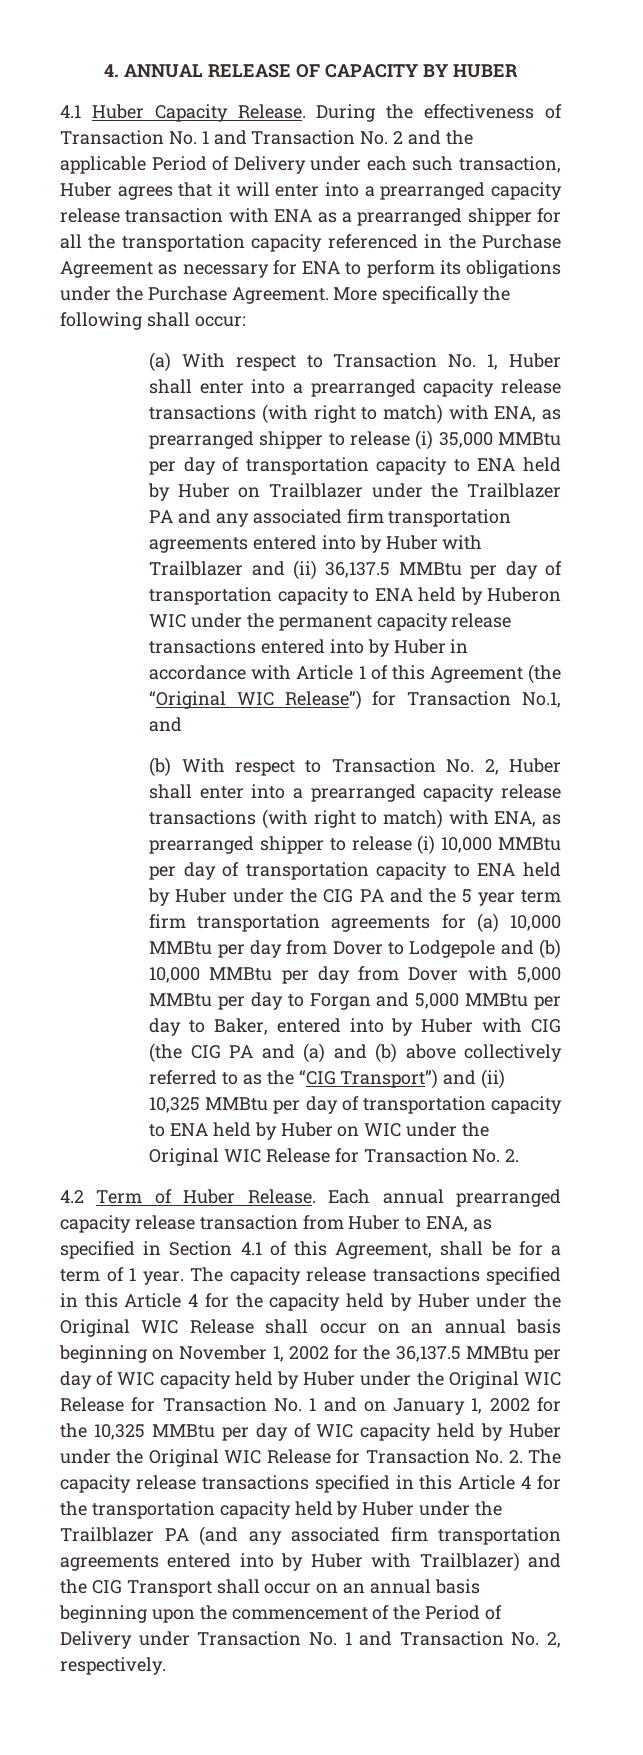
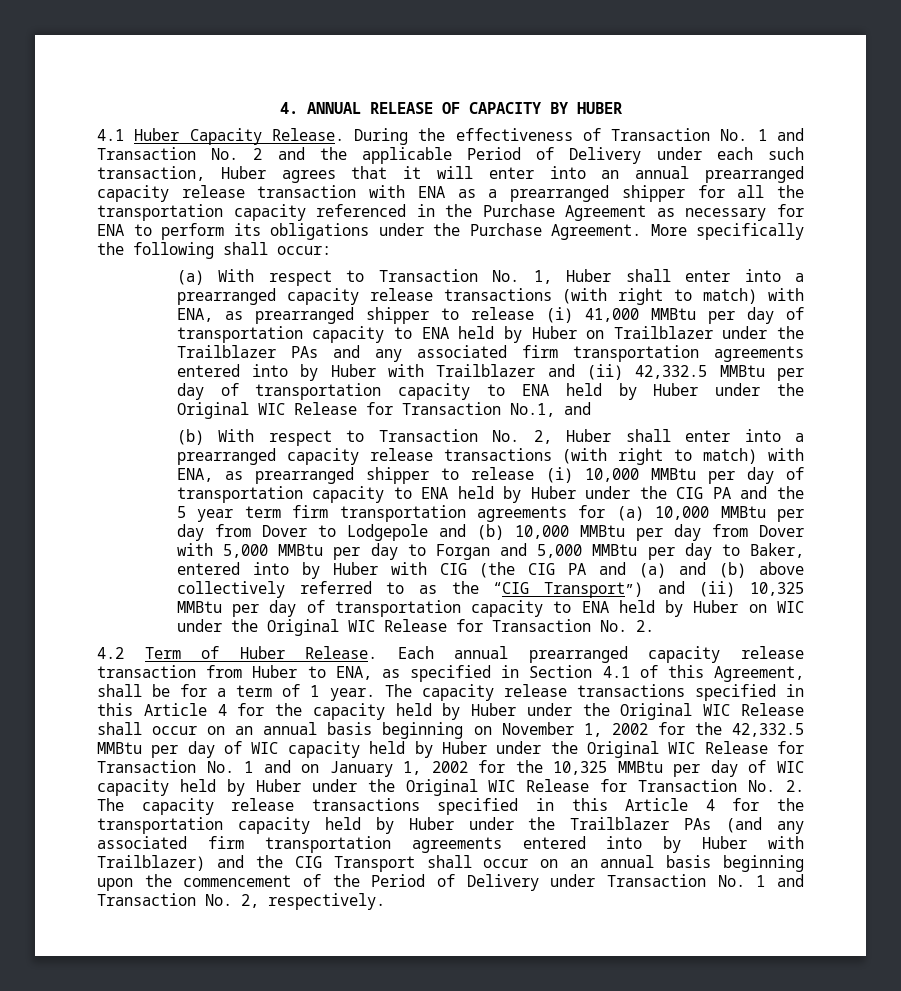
[364,186,375,197] a -> [601,166,690,179] an annual
[438,432,493,448] 35,000 -> [584,308,639,322] 41,000
[149,510,174,523] PA -> [290,346,318,358] PAs
[325,562,391,578] 36,137.5 -> [635,365,708,379] 42,332.5
[486,587,561,602] [149,613,512,631] [149,639,469,657] [149,664,561,684] [149,690,362,710] Huberon WIC under the permanent capacity release transactions entered into by Huber in accordance with Article 1 of this Agreement (the “Original WIC Release”) -> [653,383,804,396] [176,402,357,419] Huber under the Original WIC Release
[395,1346,461,1362] 36,137.5 -> [732,723,805,737] 42,332.5
[164,1528,189,1541] PA -> [684,818,712,830] PAs

